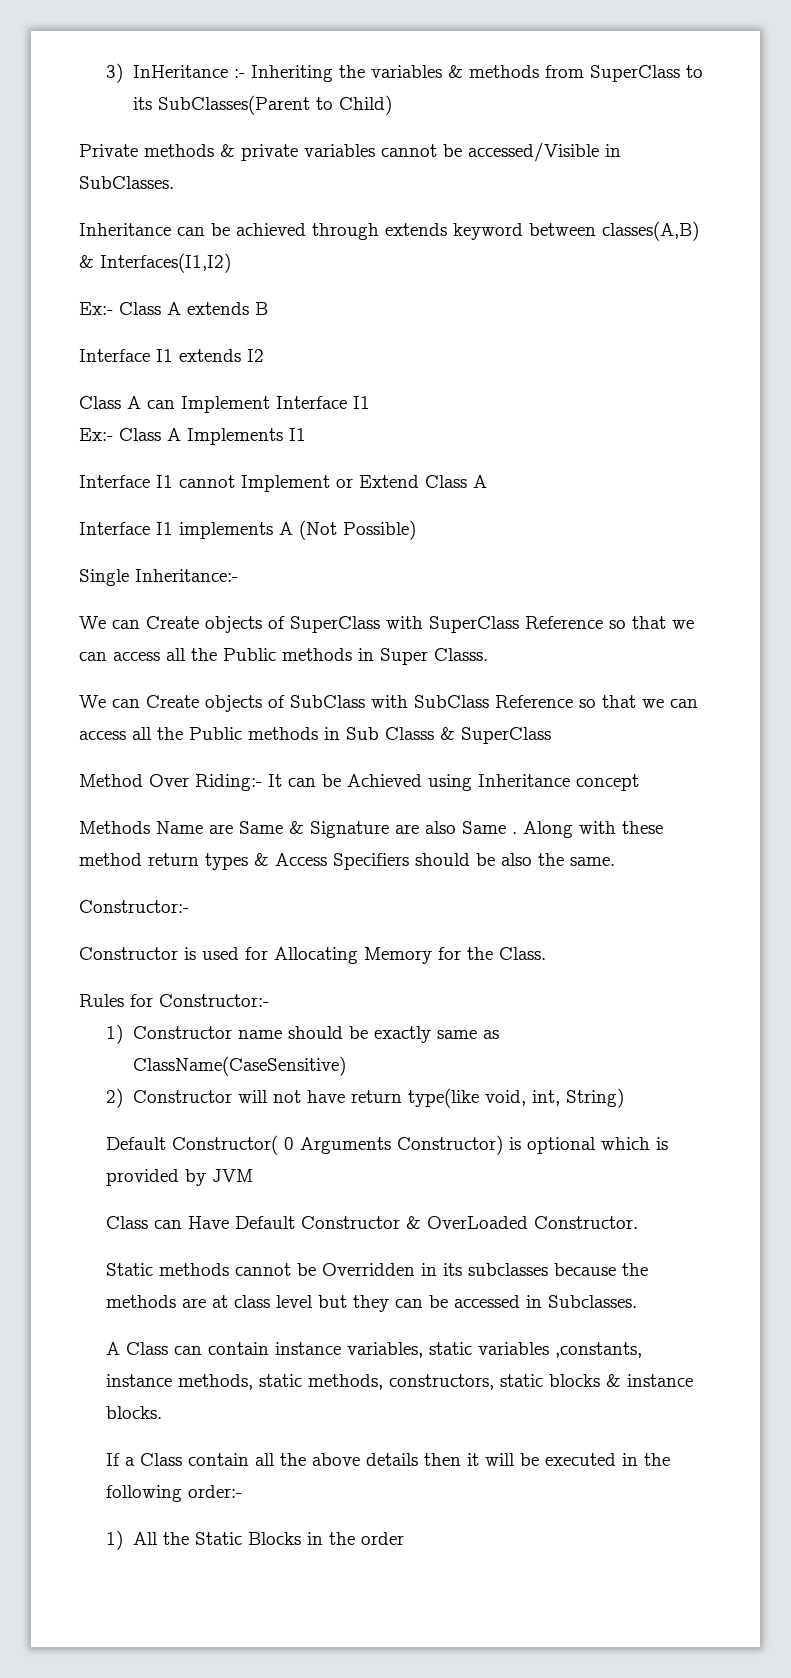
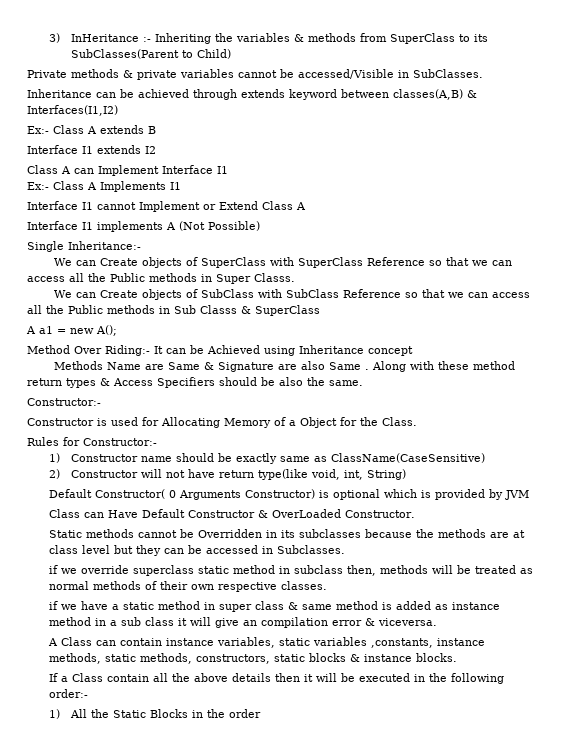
(551, 735) none -> [26,325,117,336] // A a1 = new A();
(432, 955) none -> [274,417,337,428] of a Object
(638, 1301) none -> [48,565,533,576] [48,581,327,592] [48,601,500,612] [48,617,437,628] // if we override superclass static method in subclass then, methods will be treated as normal methods of their own respective classes. // if we have a static method in super class & same method is added as instance method in a sub class it will give an compilation error & viceversa.

